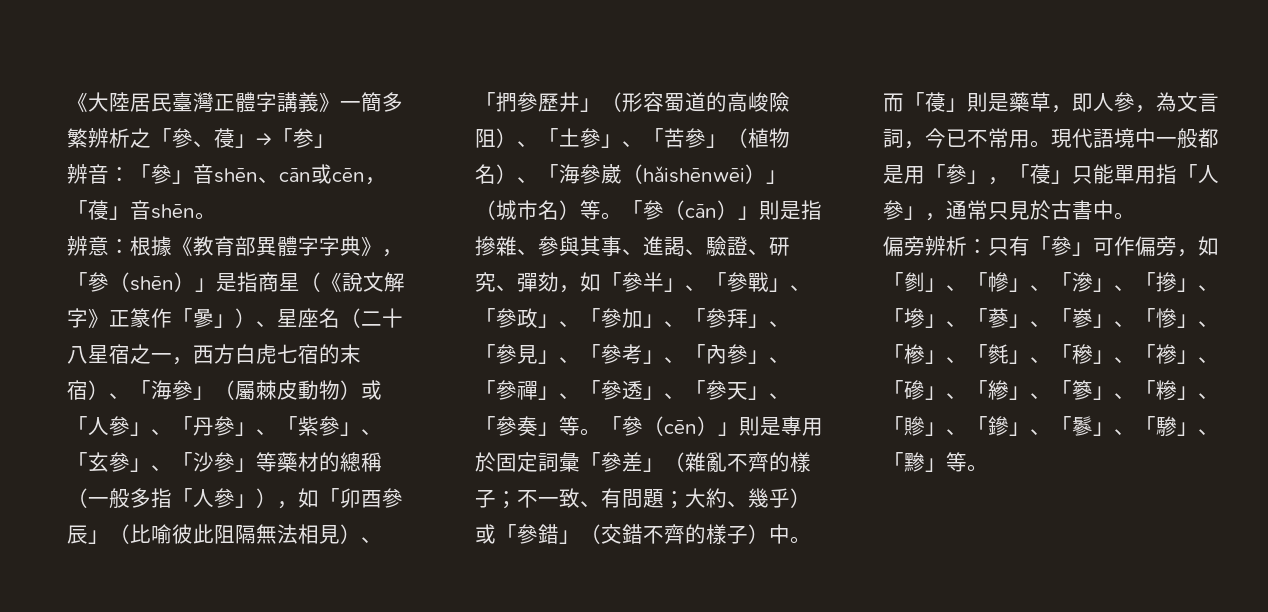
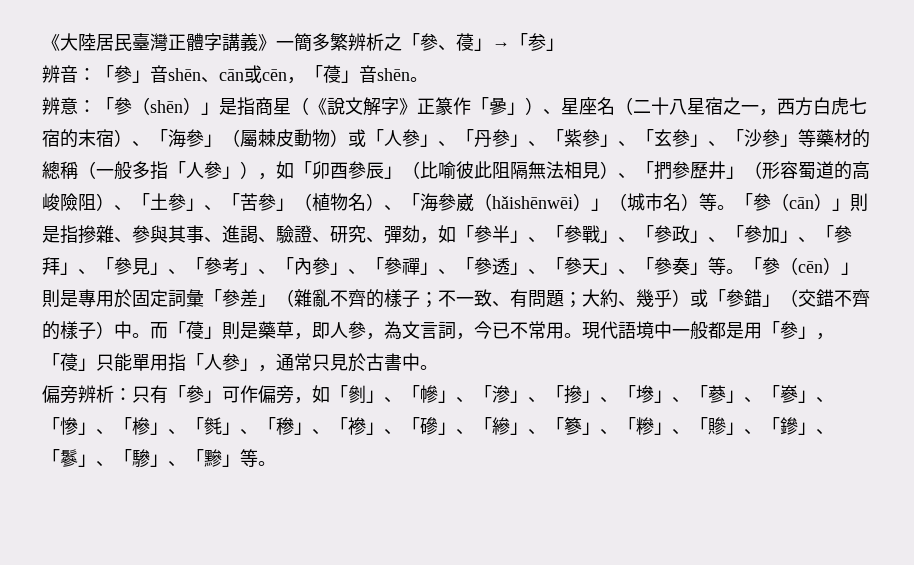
[130,236,403,257] 根據《教育部異體字字典》， -> (96, 106) none

